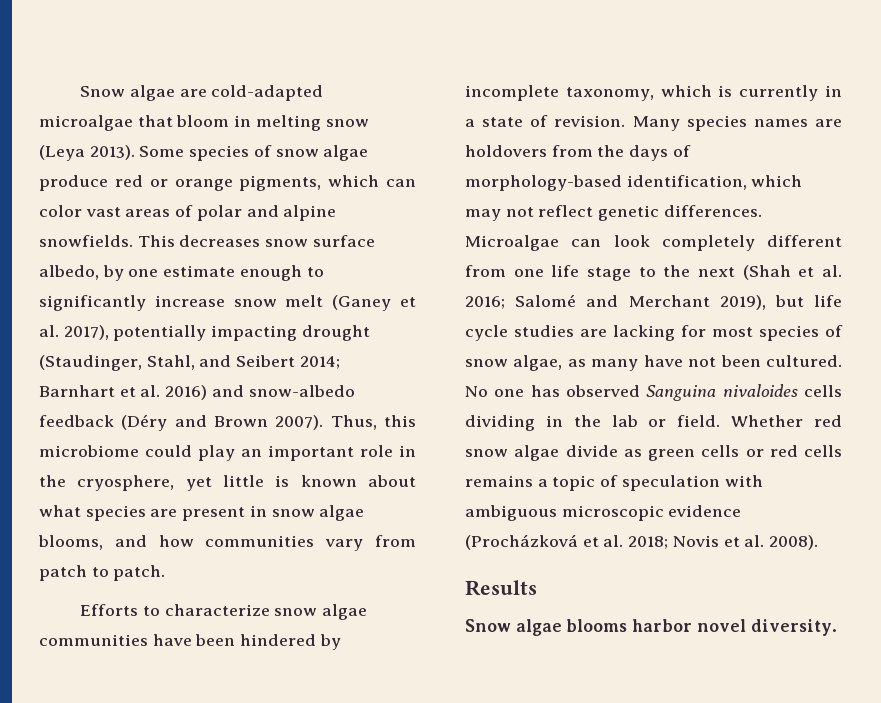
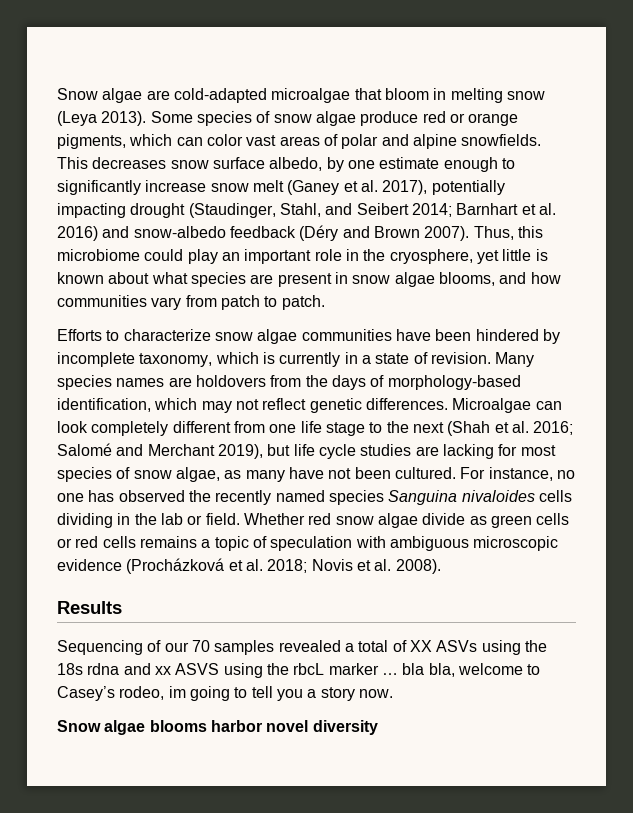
[465,385,640,397] No one has observed -> [460,467,575,481] [57,490,384,505] For instance, no one has observed the recently named species
(537, 588) none -> [57,640,547,655] [57,663,541,678] [57,686,393,701] // Sequencing of our 70 samples revealed a total of XX ASVs using the 18s rdna and xx ASVS using the rbcL marker … bla bla, welcome to Casey’s rodeo, im going to tell you a story now.
[750,619,837,636] diversity. -> [312,720,378,735] diversity

